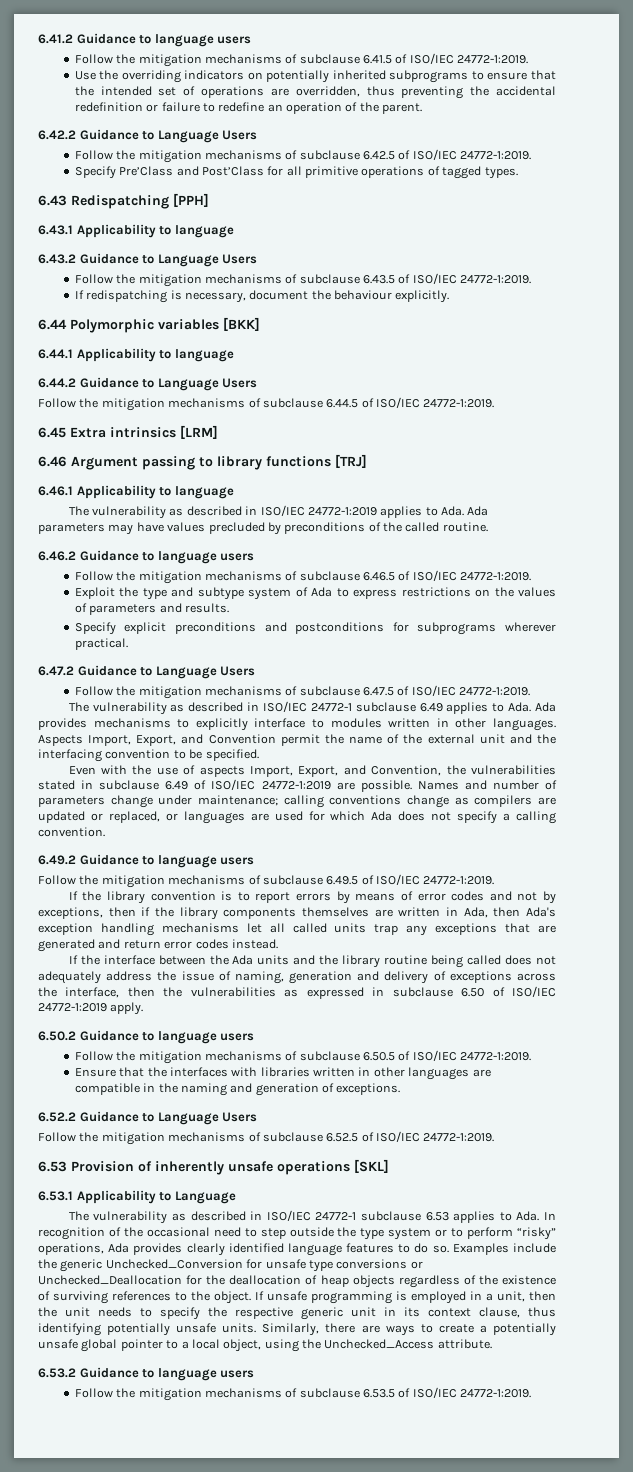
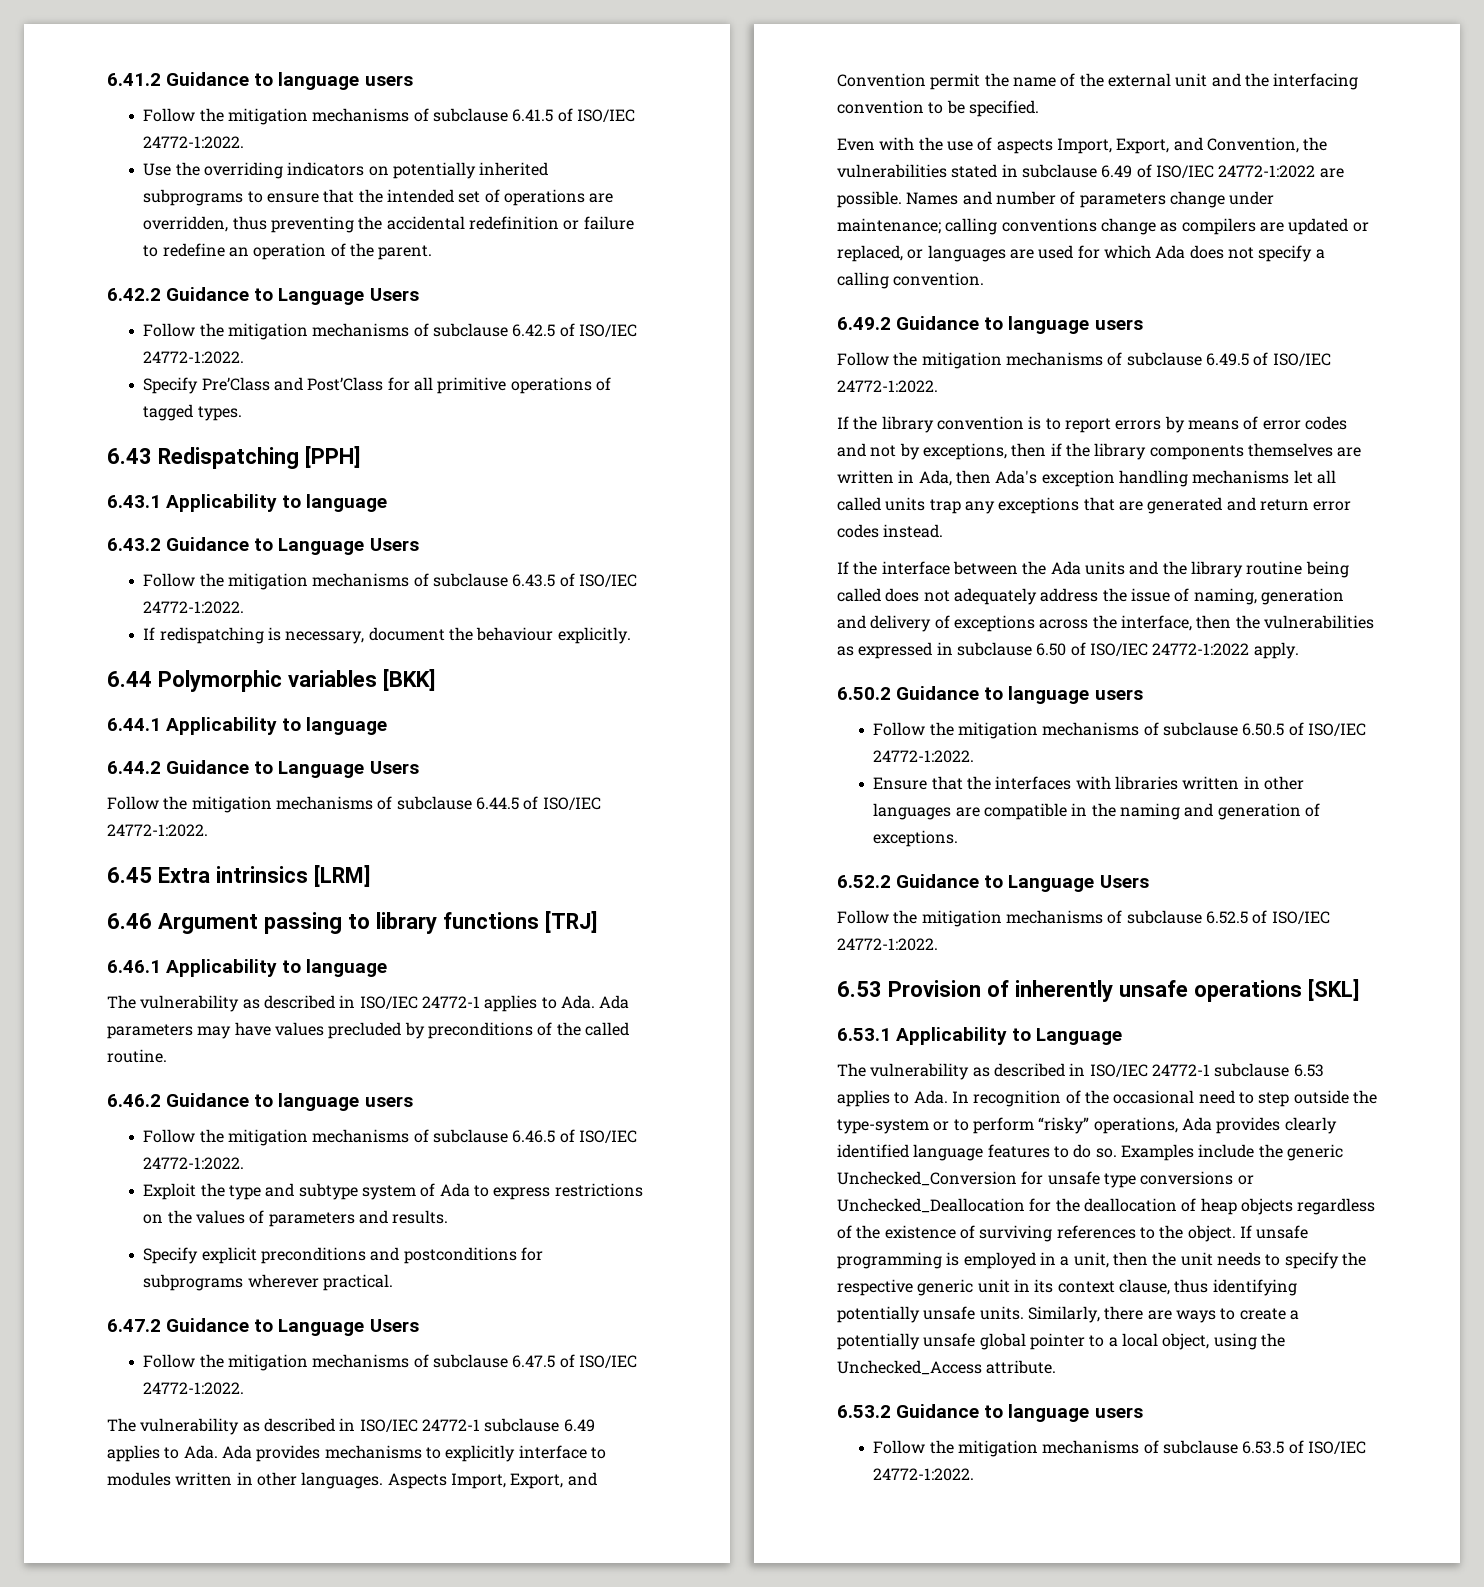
[457,55,529,64] 24772-1:2019. -> [143,136,245,149] 24772-1:2022.
[460,151,532,160] 24772-1:2019. -> [143,351,245,364] 24772-1:2022.
[460,275,532,284] 24772-1:2019. -> [143,601,245,614] 24772-1:2022.
[423,399,495,408] 24772-1:2019. -> [107,824,208,837] 24772-1:2022.
[307,507,377,516] 24772-1:2019 -> [421,996,480,1008] 24772-1
[460,572,532,581] 24772-1:2019. -> [143,1157,245,1170] 24772-1:2022.
[459,687,531,696] 24772-1:2019. -> [143,1382,245,1395] 24772-1:2022.
[261,781,331,790] 24772-1:2019 -> [1218,165,1316,178] 24772-1:2022
[423,876,495,885] 24772-1:2019. -> [837,380,938,393] 24772-1:2022.
[38,1003,107,1012] 24772-1:2019 -> [1152,643,1250,656] 24772-1:2022
[460,1052,532,1061] 24772-1:2019. -> [873,750,975,763] 24772-1:2022.
[423,1133,495,1142] 24772-1:2019. -> [837,938,938,951] 24772-1:2022.
[360,1228,432,1240] type system -> [837,1119,929,1134] type-system
[460,1389,532,1398] 24772-1:2019. -> [873,1468,975,1481] 24772-1:2022.

